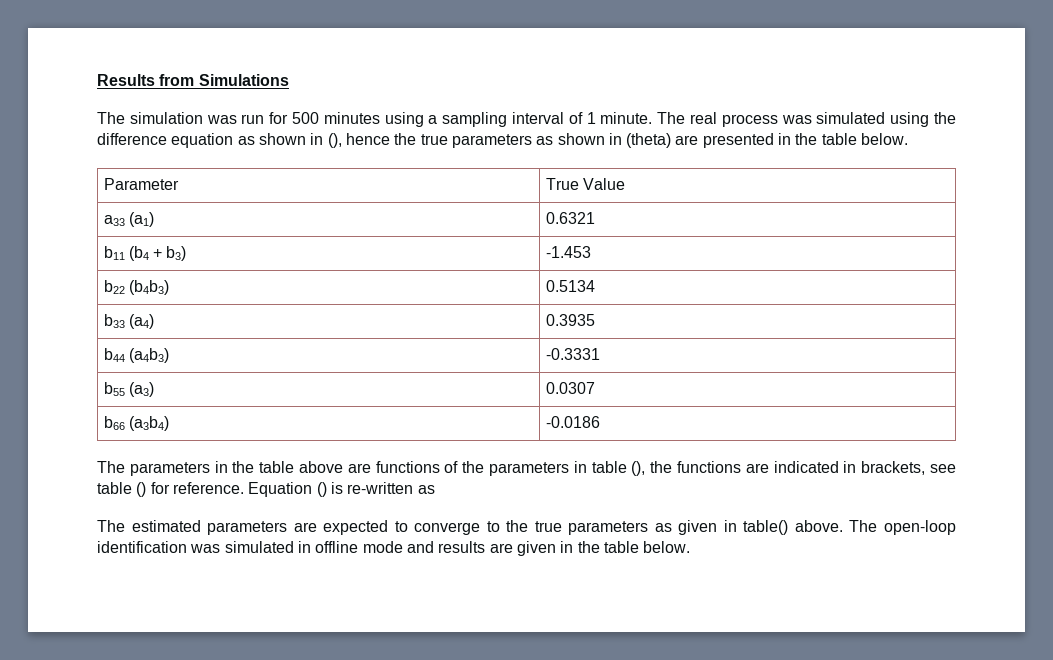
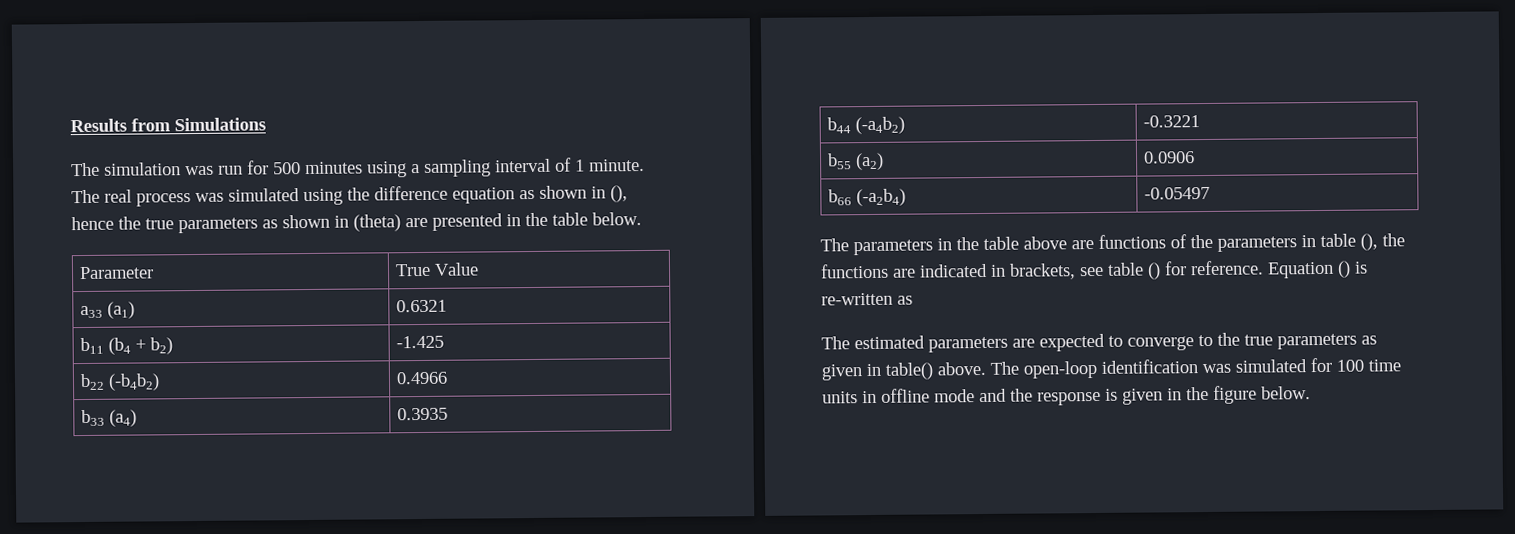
[166,246,187,261] [545,246,591,258] b3) | -1.453 -> [150,337,174,355] [396,335,445,349] b2) | -1.425
[128,280,169,295] [545,280,595,292] (b4b3) | 0.5134 -> [108,373,161,391] [396,371,449,385] (-b4b2) | 0.4966
[128,348,169,363] [545,348,600,360] (a4b3) | -0.3331 -> [855,116,906,135] [1143,115,1201,128] (-a4b2) | -0.3221
[128,382,154,397] [545,382,595,394] (a3) | 0.0307 -> [855,152,885,171] [1143,151,1196,164] (a2) | 0.0906
[128,416,169,431] [545,416,600,428] (a3b4) | -0.0186 -> [856,188,907,207] [1144,186,1211,200] (-a2b4) | -0.05497
(294, 547) none -> [1310,357,1401,373] [822,391,858,404] for 100 time units
[438,541,513,553] results are -> [1010,388,1118,406] the response is
[603,541,639,553] table -> [1213,385,1257,404] figure

